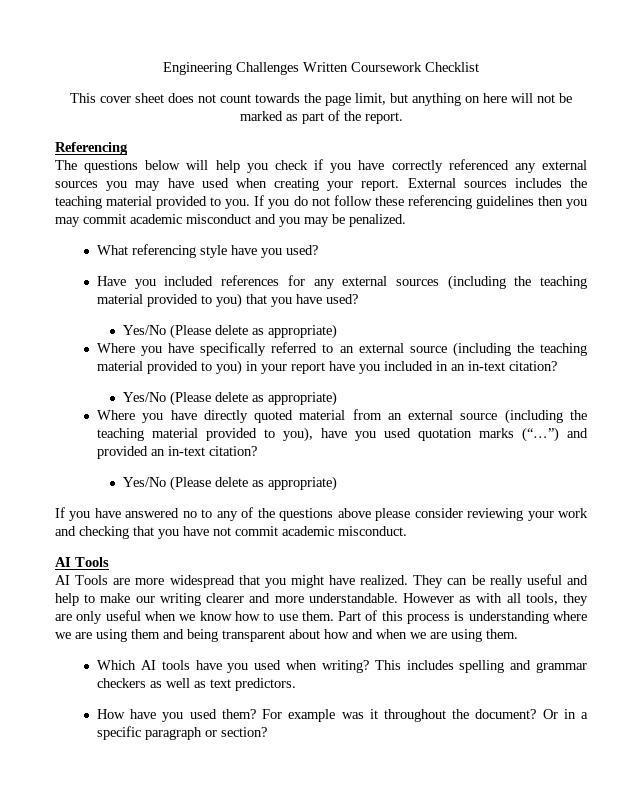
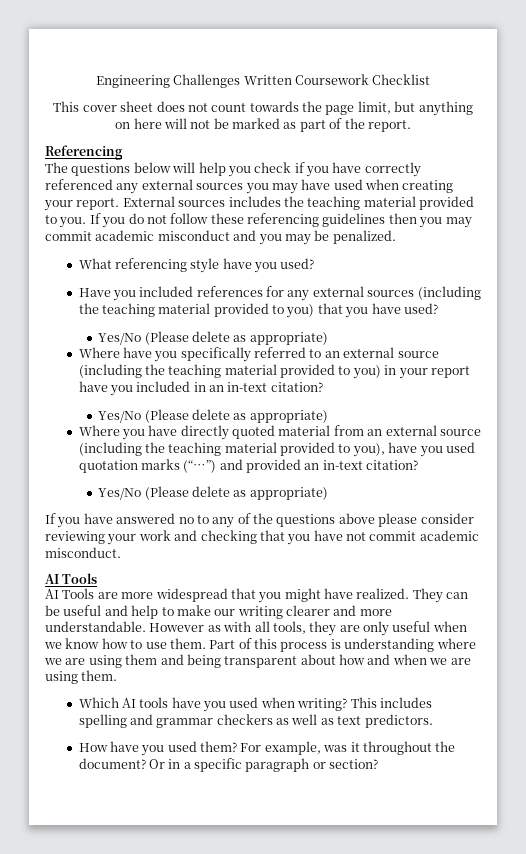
[141,343,195,356] you have -> [122,347,178,362] have you
[489,575,523,588] really -> (60, 610) none
[288,709,336,722] example -> [264,741,321,755] example,

